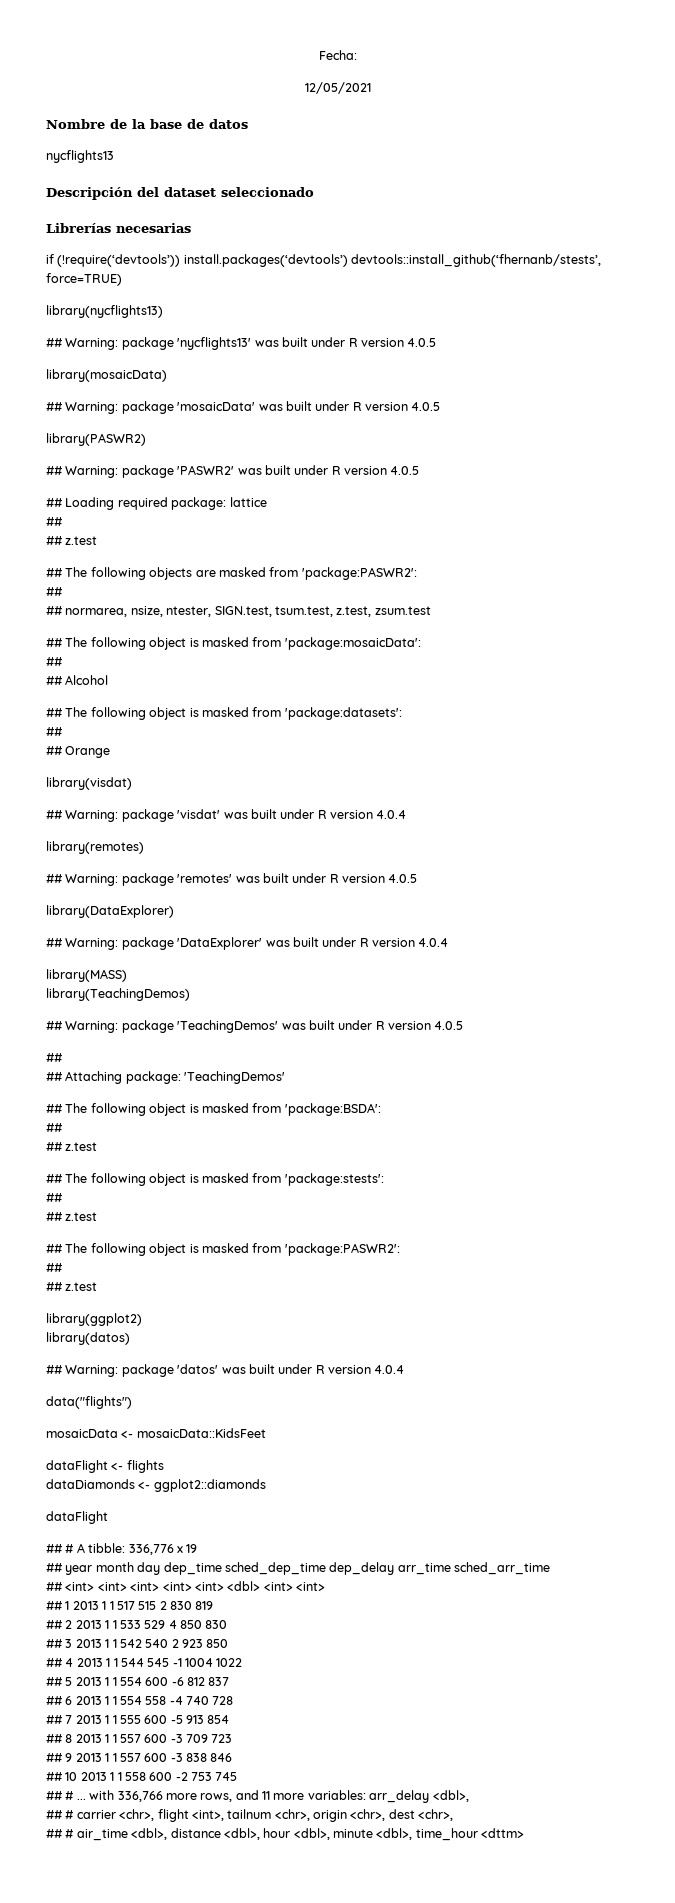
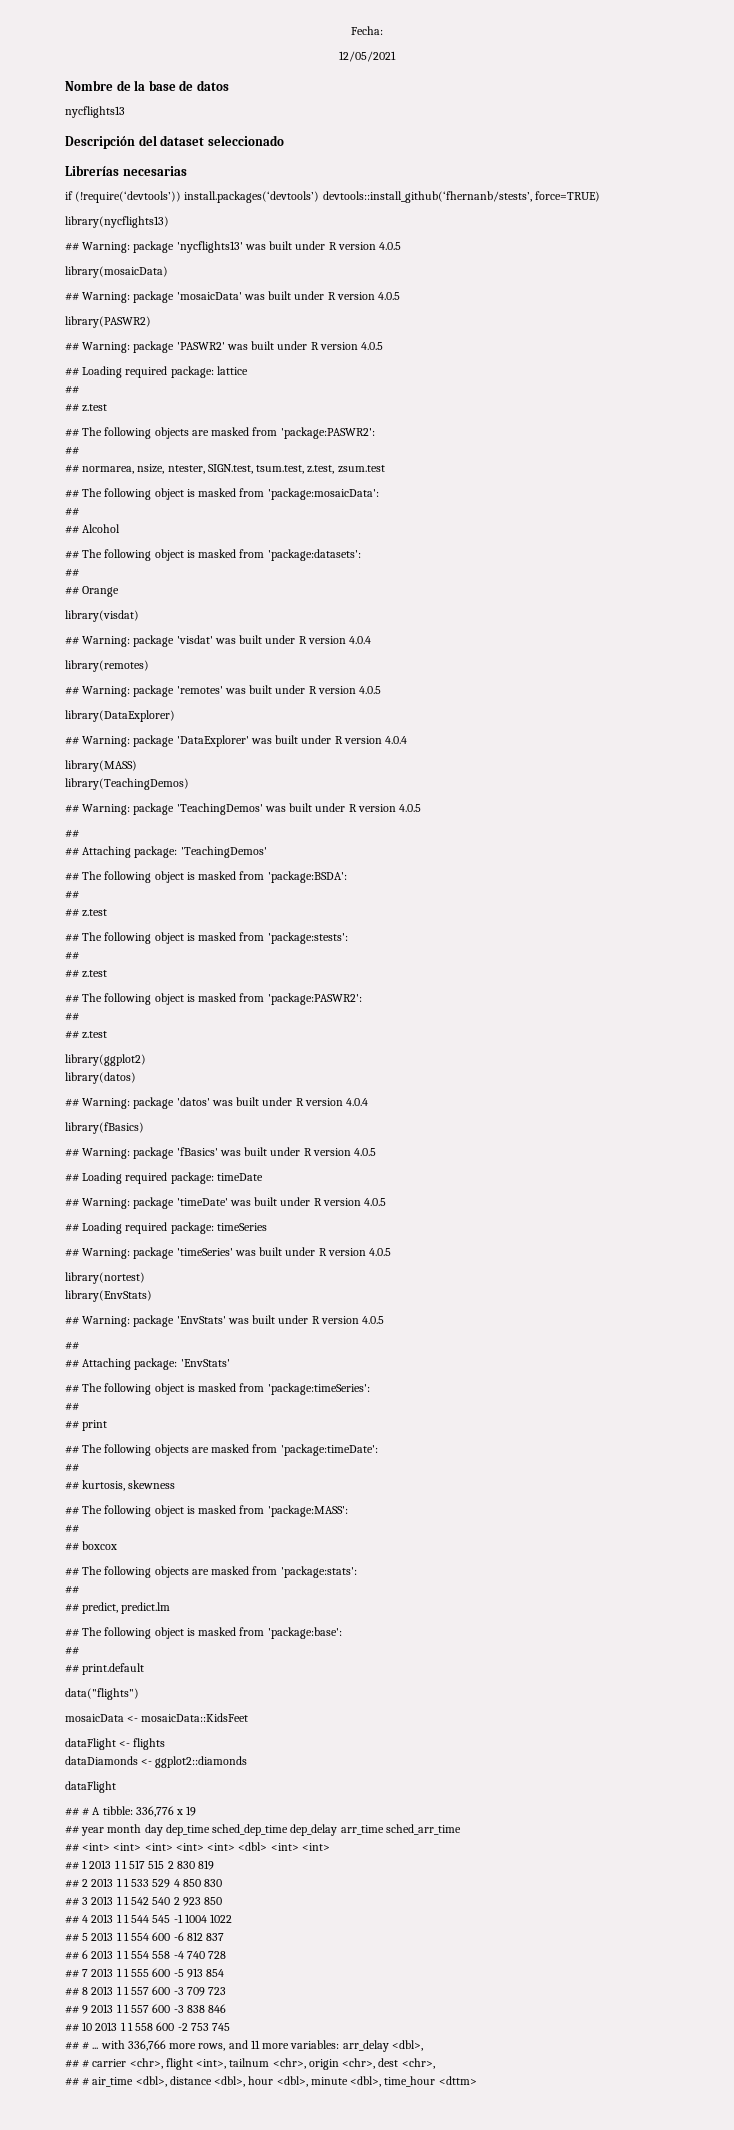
(405, 1369) none -> [65,1122,144,1134] [65,1147,377,1159] [65,1172,263,1184] [65,1197,387,1209] [65,1222,267,1234] [65,1247,392,1259] [65,1272,145,1284] [65,1290,152,1302] [65,1315,385,1327] [65,1341,79,1350] [65,1358,230,1370] [65,1383,370,1395] [65,1402,79,1411] [65,1420,108,1431] [65,1444,378,1456] [65,1463,79,1472] [65,1480,176,1491] [65,1505,348,1517] [65,1524,79,1533] [65,1541,118,1551] [65,1566,357,1578] [65,1585,79,1594] [65,1602,171,1614] [65,1627,342,1639] [65,1646,79,1655] [65,1663,145,1675] // library(fBasics) // ## Warning: package 'fBasics' was built under R version 4.0.5 // ## Loading required package: timeDate // ## Warning: package 'timeDate' was built under R version 4.0.5 // ## Loading required package: timeSeries // ## Warning: package 'timeSeries' was built under R version 4.0.5 // library(nortest) // library(EnvStats) // ## Warning: package 'EnvStats' was built under R version 4.0.5 // ## // ## Attaching package: 'EnvStats' // ## The following object is masked from 'package:timeSeries': // ## // ## print // ## The following objects are masked from 'package:timeDate': // ## // ## kurtosis, skewness // ## The following object is masked from 'package:MASS': // ## // ## boxcox // ## The following objects are masked from 'package:stats': // ## // ## predict, predict.lm // ## The following object is masked from 'package:base': // ## // ## print.default

